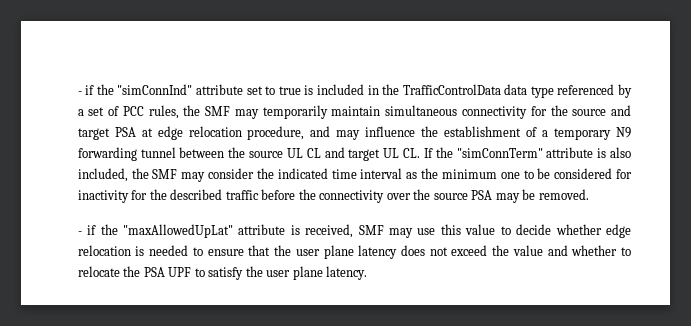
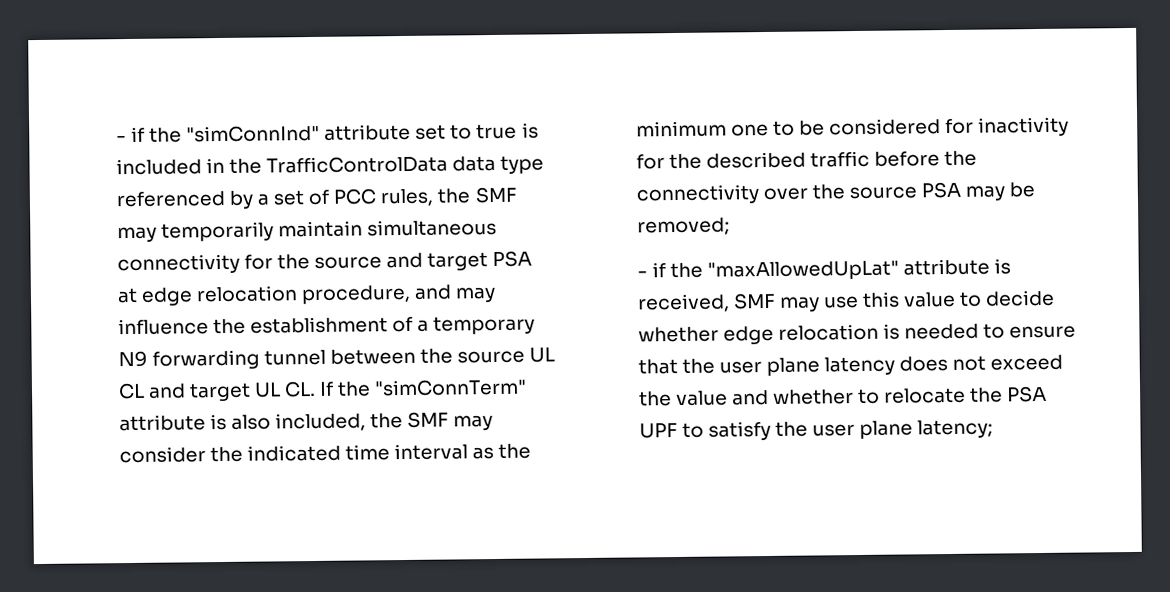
[538,189,589,200] removed. -> [636,217,730,236] removed;
[326,266,368,280] latency. -> [917,419,994,439] latency;

